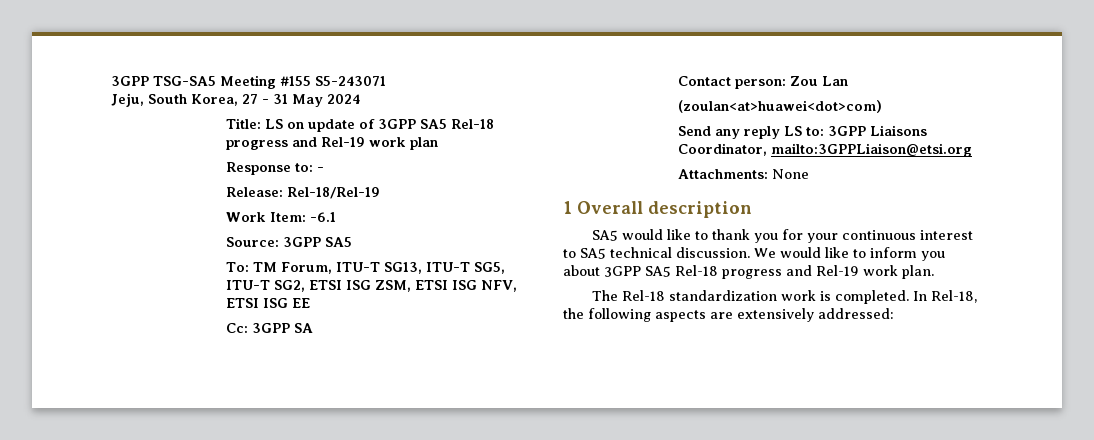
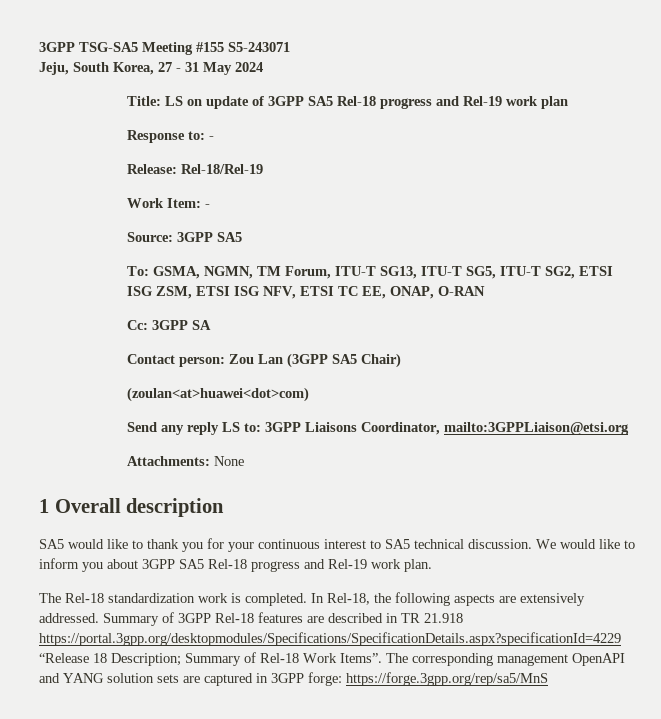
[310,212,337,222] -6.1 -> [205,204,211,208] -
(250, 267) none -> [153,266,254,279] GSMA, NGMN,
[263,298,311,308] ISG EE -> [338,286,486,299] TC EE, ONAP, O-RAN
(849, 81) none -> [287,353,402,368] (3GPP SA5 Chair)
[818,308,894,319] addressed: -> [39,612,463,626] [39,632,621,646] [39,652,625,666] [39,672,548,686] addressed. Summary of 3GPP Rel-18 features are described in TR 21.918 https://portal.3gpp.org/desktopmodules/Specifications/SpecificationDetails.aspx?specificationId=4229 “Release 18 Description; Summary of Rel-18 Work Items”. The corresponding management OpenAPI and YANG solution sets are captured in 3GPP forge: https://forge.3gpp.org/rep/sa5/MnS

